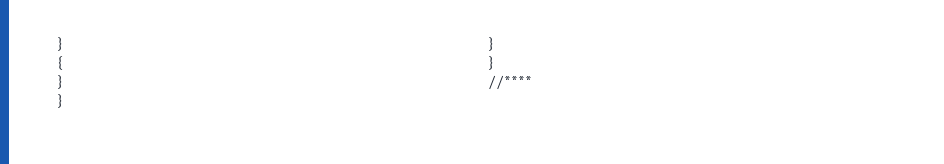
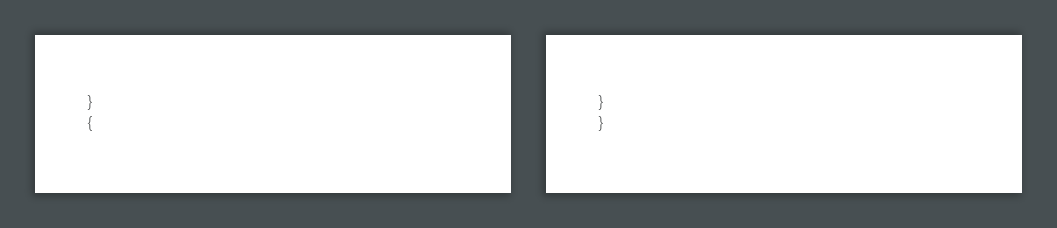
[488,37,494,51] [488,56,494,70] [488,75,532,90] // } // } // //**** -> (604, 123) none

